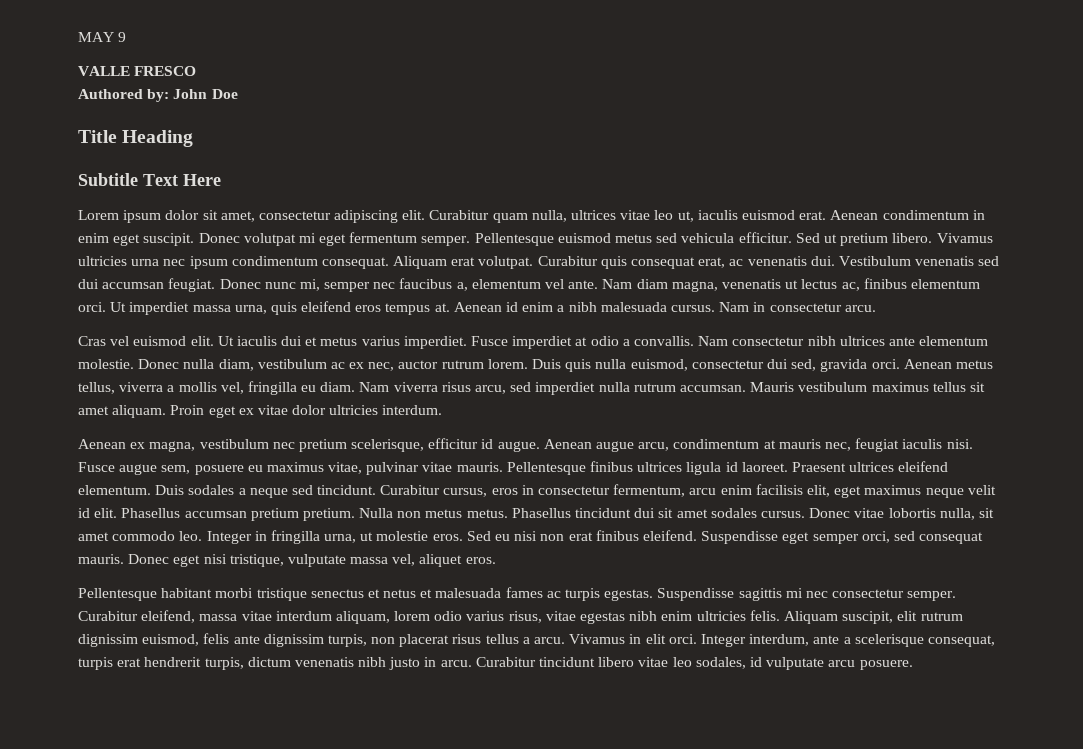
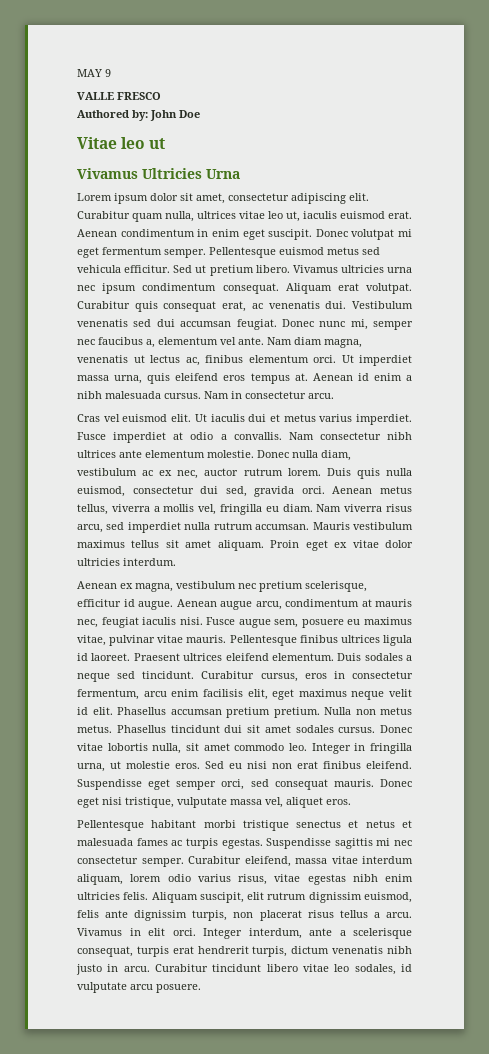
[78,130,194,147] [78,173,221,186] Title Heading // Subtitle Text Here -> [77,137,166,149] [77,168,240,179] Vitae leo ut // Vivamus Ultricies Urna

